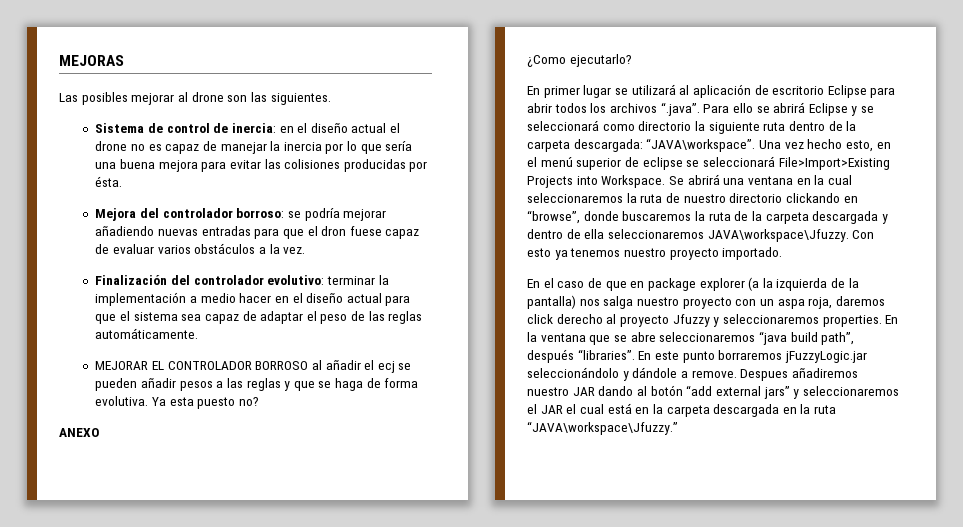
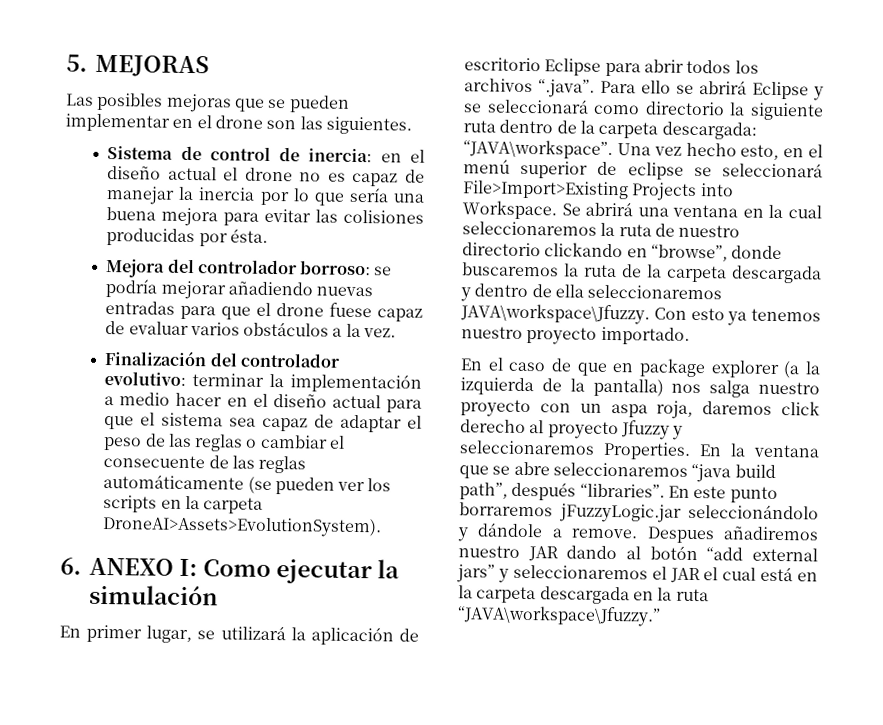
(59, 60) none -> [66,54,88,72] 5.
[131,92,188,105] mejorar al -> [165,93,350,113] [65,113,212,132] mejoras que se pueden implementar en el
[321,226,347,236] dron -> [276,303,325,317] drone
[95,328,199,339] [95,359,412,373] [95,377,419,391] [95,396,259,409] [59,428,99,437] [527,54,632,67] automáticamente. // MEJORAR EL CONTROLADOR BORROSO al añadir el ecj se pueden añadir pesos a las reglas y que se haga de forma evolutiva. Ya esta puesto no? // ANEXO // ¿Como ejecutarlo? -> [245,434,346,449] [103,454,307,474] [103,473,392,495] [103,494,264,514] [102,515,383,538] [60,557,401,585] [89,584,218,606] o cambiar el consecuente de las reglas automáticamente (se pueden ver los scripts en la carpeta DroneAI>Assets>EvolutionSystem). // 6. ANEXO I: Como ejecutar la simulación
[583,85,612,98] lugar -> [146,625,193,644] lugar,
[679,85,690,95] al -> [290,627,306,641] la
[822,315,882,327] properties. -> [603,441,691,460] Properties.

